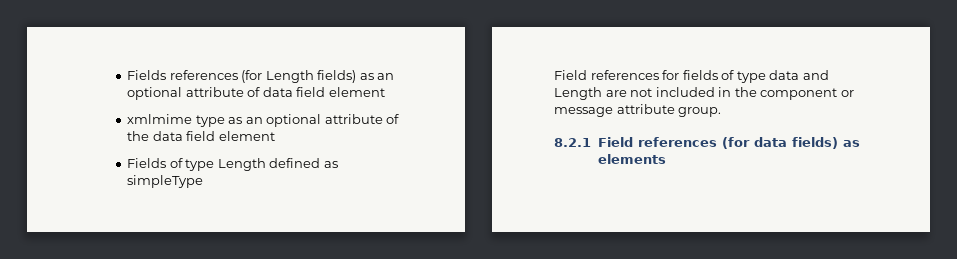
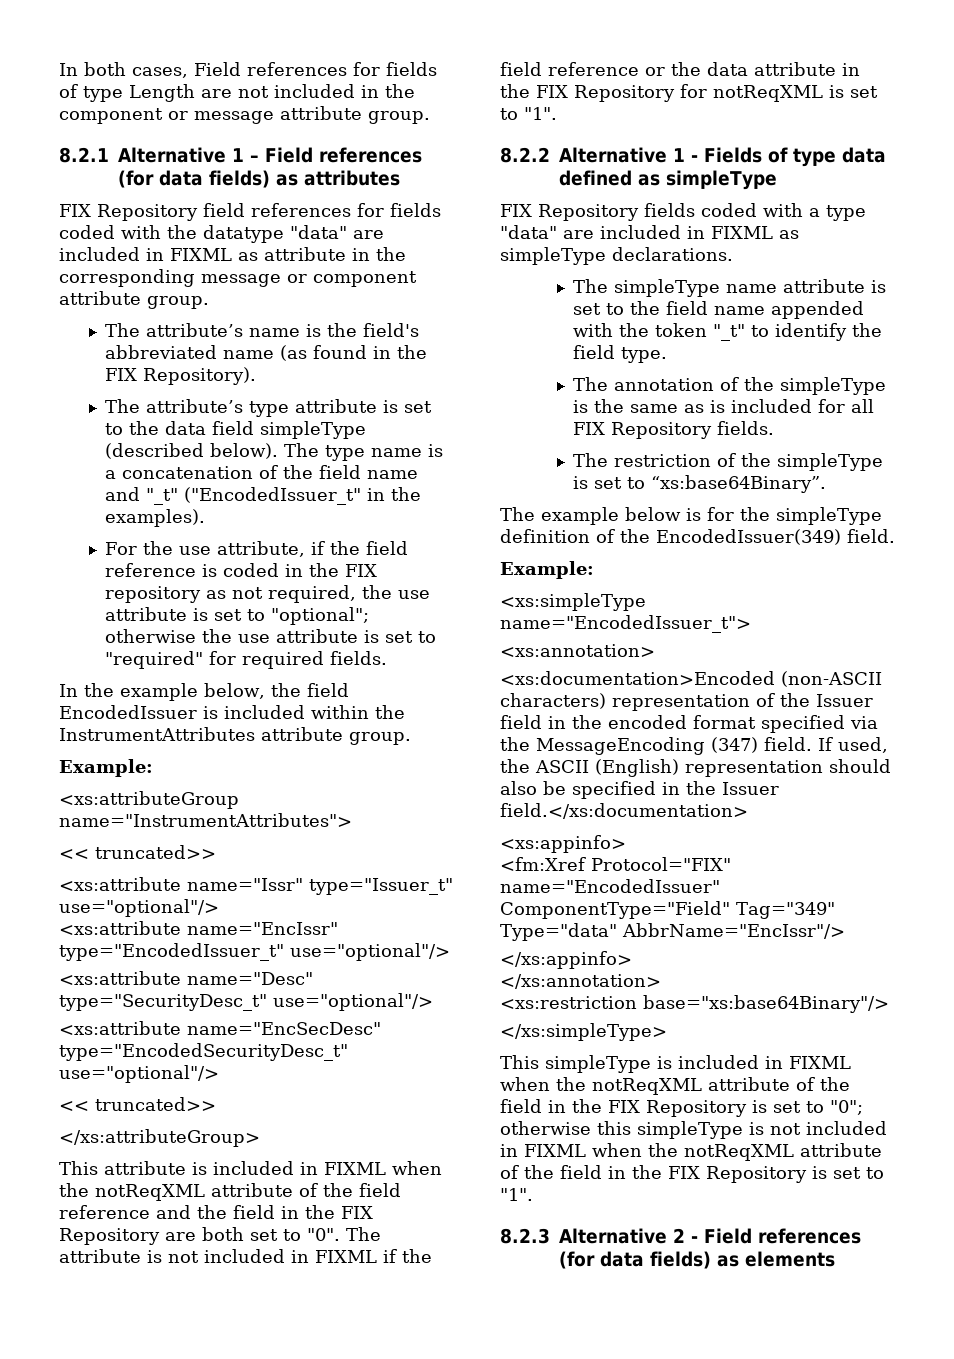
[127,70,395,83] [127,87,385,100] [127,114,400,127] [127,131,275,141] [127,158,338,171] [127,175,204,188] Fields references (for Length fields) as an optional attribute of data field element // xmlmime type as an optional attribute of the data field element // Fields of type Length defined as simpleType // -> [59,62,188,78] In both cases,
[769,70,829,80] data and -> (123, 94) none
(591, 142) none -> [118,147,422,163] [118,170,400,188] [59,203,441,221] [59,225,384,243] [59,247,406,261] [59,269,417,287] [59,291,209,309] [105,323,420,337] [105,345,428,361] [105,367,257,385] [105,399,433,417] [105,421,367,439] [105,443,444,461] [105,465,419,479] [105,487,422,505] [105,509,206,527] [105,541,409,557] [105,563,378,577] [105,585,431,603] [105,607,370,625] [105,629,437,643] [105,651,388,669] [59,683,349,701] [59,705,405,719] [59,727,411,745] [59,759,153,777] [59,791,239,809] [59,813,352,827] [59,845,216,859] [59,877,453,895] [59,899,219,917] [59,921,338,935] [59,943,450,961] [59,971,313,985] [59,993,433,1011] [59,1021,381,1035] [59,1043,348,1061] [59,1065,219,1083] [59,1097,216,1111] [59,1129,260,1147] [59,1161,442,1175] [59,1183,401,1201] [59,1205,373,1219] [59,1227,381,1245] [59,1249,432,1263] [500,62,860,76] [500,84,878,102] [500,107,557,120] [500,147,886,167] [559,170,777,190] [500,203,866,221] [500,225,799,239] [500,247,733,265] [572,279,886,297] [572,301,864,319] [572,323,882,341] [572,345,667,363] [572,377,886,395] [572,399,874,413] [572,421,774,439] [572,453,883,471] [572,475,826,493] [500,507,882,525] [500,529,895,545] [500,561,594,579] [500,593,646,611] [500,615,751,633] [500,644,655,657] [500,671,882,687] [500,693,873,711] [500,715,878,733] [500,737,888,755] [500,759,891,777] [500,781,779,799] [500,803,748,819] [500,835,626,853] [500,857,731,871] [500,879,720,893] [500,901,835,919] [500,923,845,941] [500,951,632,969] [500,974,661,989] [500,995,889,1013] [500,1023,667,1041] [500,1055,851,1073] [500,1077,850,1095] [500,1099,863,1117] [500,1121,887,1139] [500,1143,882,1161] [500,1165,884,1183] [500,1188,533,1201] [500,1228,698,1244] Alternative 1 – Field references (for data fields) as attributes // FIX Repository field references for fields coded with the datatype "data" are included in FIXML as attribute in the corresponding message or component attribute group. // The attribute’s name is the field's abbreviated name (as found in the FIX Repository). // The attribute’s type attribute is set to the data field simpleType (described below). The type name is a concatenation of the field name and "_t" ("EncodedIssuer_t" in the examples). // For the use attribute, if the field reference is coded in the FIX repository as not required, the use attribute is set to "optional"; otherwise the use attribute is set to "required" for required fields. // In the example below, the field EncodedIssuer is included within the InstrumentAttributes attribute group. // Example: // <xs:attributeGroup name="InstrumentAttributes"> // << truncated>> // <xs:attribute name="Issr" type="Issuer_t" use="optional"/> // <xs:attribute name="EncIssr" type="EncodedIssuer_t" use="optional"/> // <xs:attribute name="Desc" type="SecurityDesc_t" use="optional"/> // <xs:attribute name="EncSecDesc" type="EncodedSecurityDesc_t" use="optional"/> // << truncated>> // </xs:attributeGroup> // This attribute is included in FIXML when the notReqXML attribute of the field reference and the field in the FIX Repository are both set to "0". The attribute is not included in FIXML if the field reference or the data attribute in the FIX Repository for notReqXML is set to "1". // 8.2.2 Alternative 1 - Fields of type data defined as simpleType // FIX Repository fields coded with a type "data" are included in FIXML as simpleType declarations. // The simpleType name attribute is set to the field name appended with the token "_t" to identify the field type. // The annotation of the simpleType is the same as is included for all FIX Repository fields. // The restriction of the simpleType is set to “xs:base64Binary”. // The example below is for the simpleType definition of the EncodedIssuer(349) field. // Example: // <xs:simpleType name="EncodedIssuer_t"> // <xs:annotation> // <xs:documentation>Encoded (non-ASCII characters) representation of the Issuer field in the encoded format specified via the MessageEncoding (347) field. If used, the ASCII (English) representation should also be specified in the Issuer field.</xs:documentation> // <xs:appinfo> // <fm:Xref Protocol="FIX" name="EncodedIssuer" ComponentType="Field" Tag="349" Type="data" AbbrName="EncIssr"/> // </xs:appinfo> // </xs:annotation> // <xs:restriction base="xs:base64Binary"/> // </xs:simpleType> // This simpleType is included in FIXML when the notReqXML attribute of the field in the FIX Repository is set to "0"; otherwise this simpleType is not included in FIXML when the notReqXML attribute of the field in the FIX Repository is set to "1". // 8.2.3 Alternative 2 -

